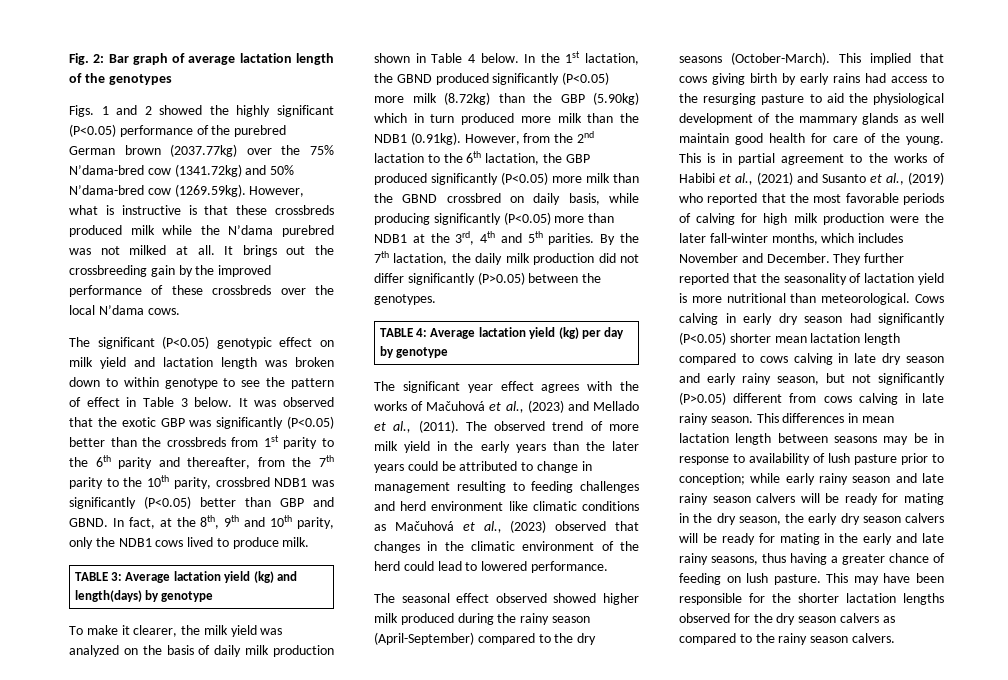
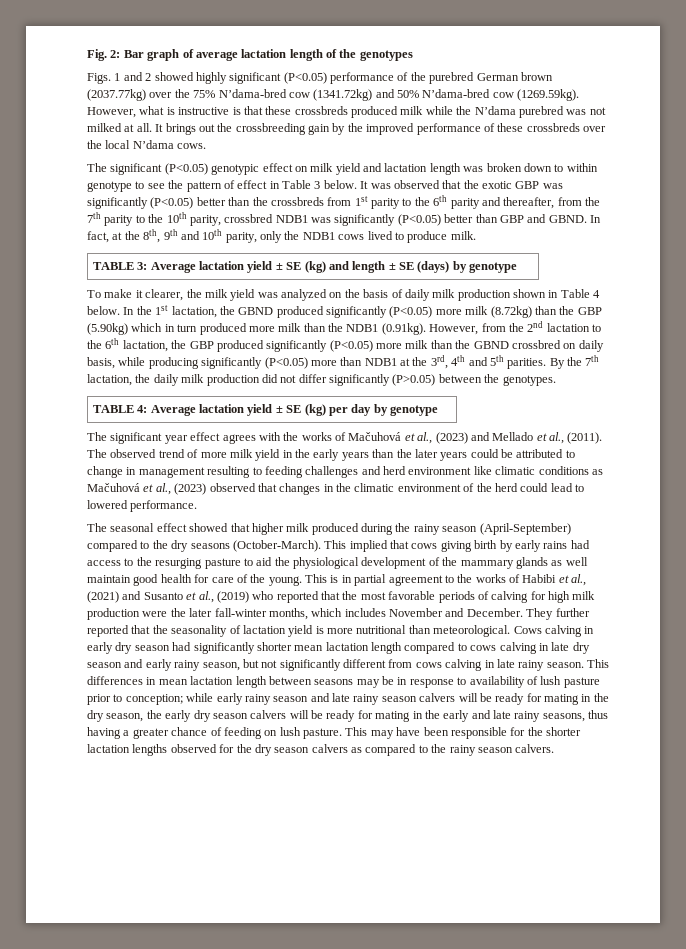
[209,105,229,115] the -> (194, 76) none
[253,571,297,583] [74,590,142,602] (kg) and length(days) -> [275,261,450,273] ± SE (kg) and length ± SE (days)
(556, 333) none -> [275,405,302,413] ± SE
[495,593,597,603] observed showed -> [189,523,250,532] showed that
[679,332,726,345] (P<0.05) -> (255, 648) none
[679,392,726,405] (P>0.05) -> (341, 665) none

